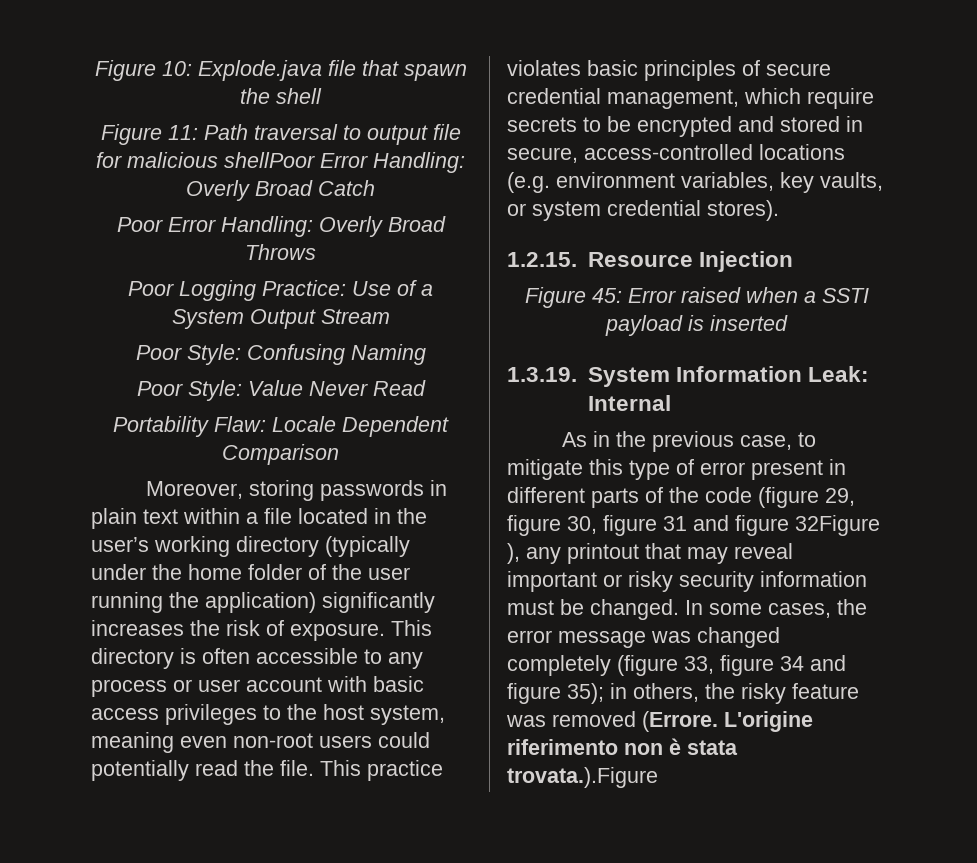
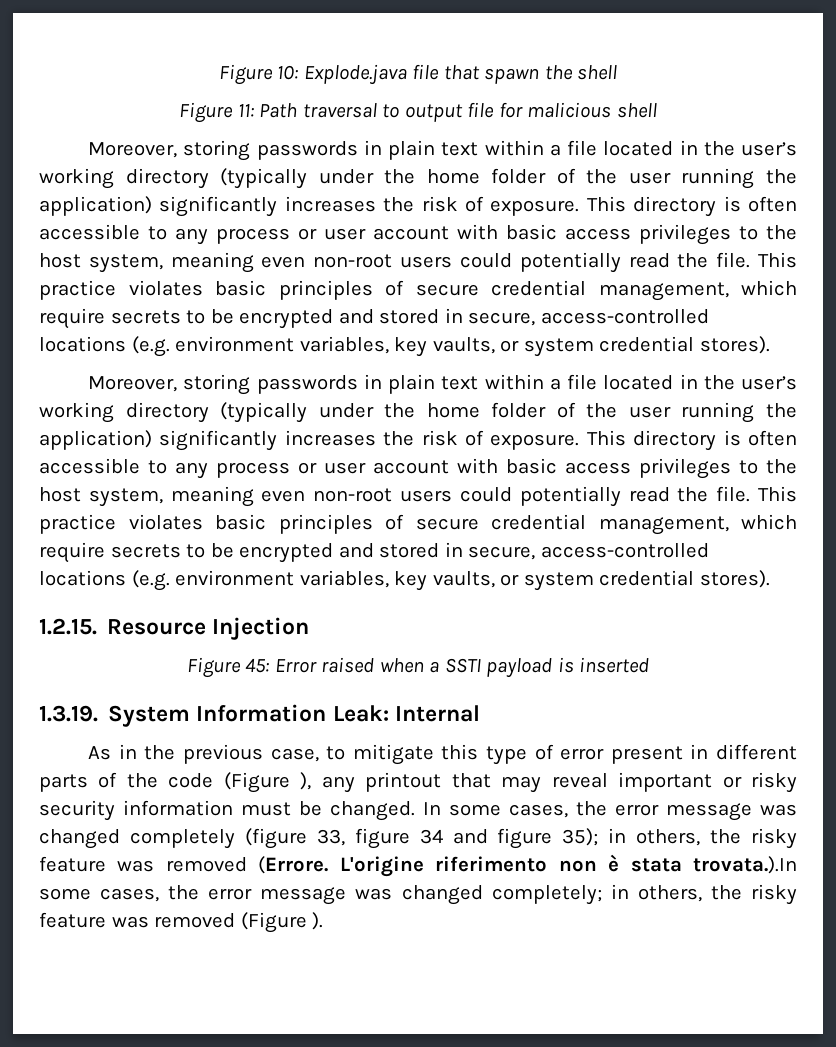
[224,152,465,173] [186,180,375,201] [116,216,446,237] [245,244,316,260] [128,280,433,301] [171,309,390,329] [135,344,426,365] [136,380,426,401] [113,416,449,437] [222,444,339,465] shellPoor Error Handling: Overly Broad Catch // Poor Error Handling: Overly Broad Throws // Poor Logging Practice: Use of a System Output Stream // Poor Style: Confusing Naming // Poor Style: Value Never Read // Portability Flaw: Locale Dependent Comparison -> [616,103,657,118] [88,140,798,161] [39,168,797,189] [39,196,797,217] [39,224,797,245] [39,252,798,273] [39,280,797,301] [39,308,709,329] [39,336,770,357] shell // Moreover, storing passwords in plain text within a file located in the user’s working directory (typically under the home folder of the user running the application) significantly increases the risk of exposure. This directory is often accessible to any process or user account with basic access privileges to the host system, meaning even non-root users could potentially read the file. This practice violates basic principles of secure credential management, which require secrets to be encrypted and stored in secure, access-controlled locations (e.g. environment variables, key vaults, or system credential stores).
[758,487,855,508] [507,515,880,536] (figure 29, figure 30, figure 31 and figure 32Figure -> [223,772,290,793] (Figure
[507,767,658,788] trovata.).Figure -> [693,856,798,874] [39,884,797,905] [39,912,324,933] trovata.).In some cases, the error message was changed completely; in others, the risky feature was removed (Figure ).

